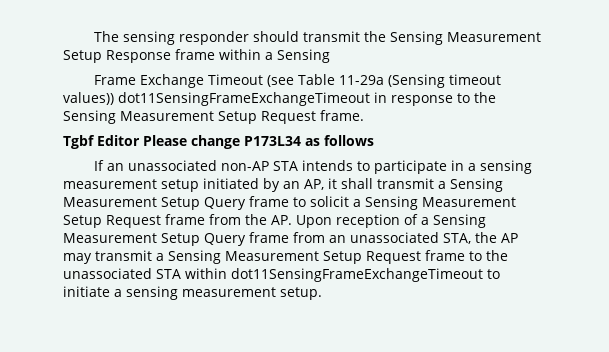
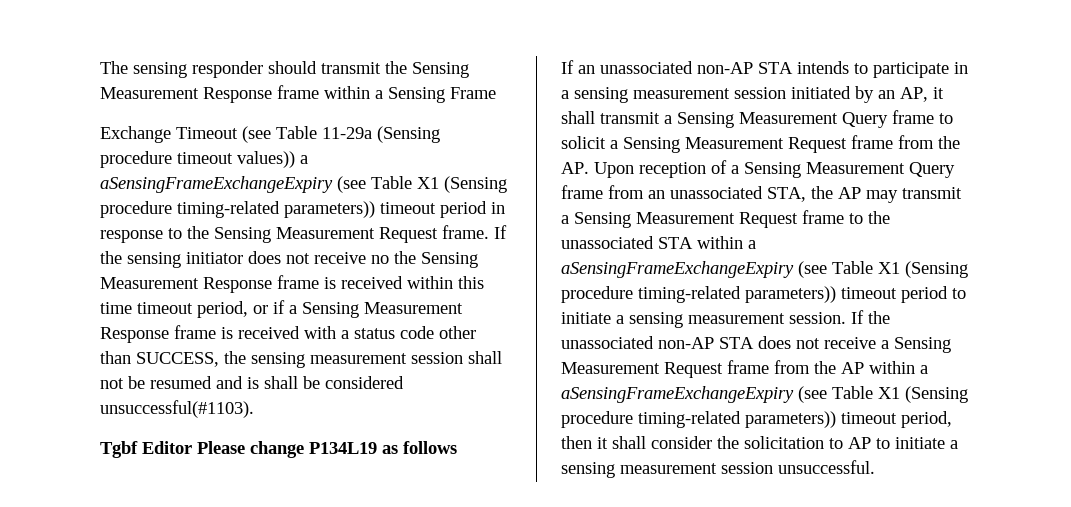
[63,50,102,63] Setup -> (199, 93) none
[94,75,137,85] // Frame -> [450,87,496,99] Frame //
(446, 81) none -> [100,151,172,168] procedure
[118,92,370,106] dot11SensingFrameExchangeTimeout -> [300,155,308,164] [100,176,507,193] [100,201,487,218] a aSensingFrameExchangeExpiry (see Table X1 (Sensing procedure timing-related parameters)) timeout period
[218,111,257,124] Setup -> (375, 233) none
(364, 115) none -> [494,225,507,239] [100,251,478,268] [100,275,484,293] [100,300,463,318] [100,325,476,343] [100,351,502,368] [100,376,404,389] [100,400,254,418] If the sensing initiator does not receive no the Sensing Measurement Response frame is received within this time timeout period, or if a Sensing Measurement Response frame is received with a status code other than SUCCESS, the sensing measurement session shall not be resumed and is shall be considered unsuccessful(#1103).
[243,136,301,146] P173L34 -> [309,442,377,454] P134L19
[161,179,199,192] setup -> [734,87,786,99] session
[161,197,200,210] Setup -> (838, 118) none
[63,215,102,228] Setup -> (784, 143) none
[161,233,200,246] Setup -> (905, 168) none
[323,251,362,264] Setup -> (735, 218) none
[230,268,500,282] [63,286,322,300] dot11SensingFrameExchangeTimeout to initiate a sensing measurement setup. -> [748,240,756,249] [561,261,968,278] [561,286,966,303] [561,310,890,328] [561,336,951,353] [561,360,928,378] [561,386,968,403] [561,411,952,428] [561,436,958,449] [561,460,875,478] a aSensingFrameExchangeExpiry (see Table X1 (Sensing procedure timing-related parameters)) timeout period to initiate a sensing measurement session. If the unassociated non-AP STA does not receive a Sensing Measurement Request frame from the AP within a aSensingFrameExchangeExpiry (see Table X1 (Sensing procedure timing-related parameters)) timeout period, then it shall consider the solicitation to AP to initiate a sensing measurement session unsuccessful.

